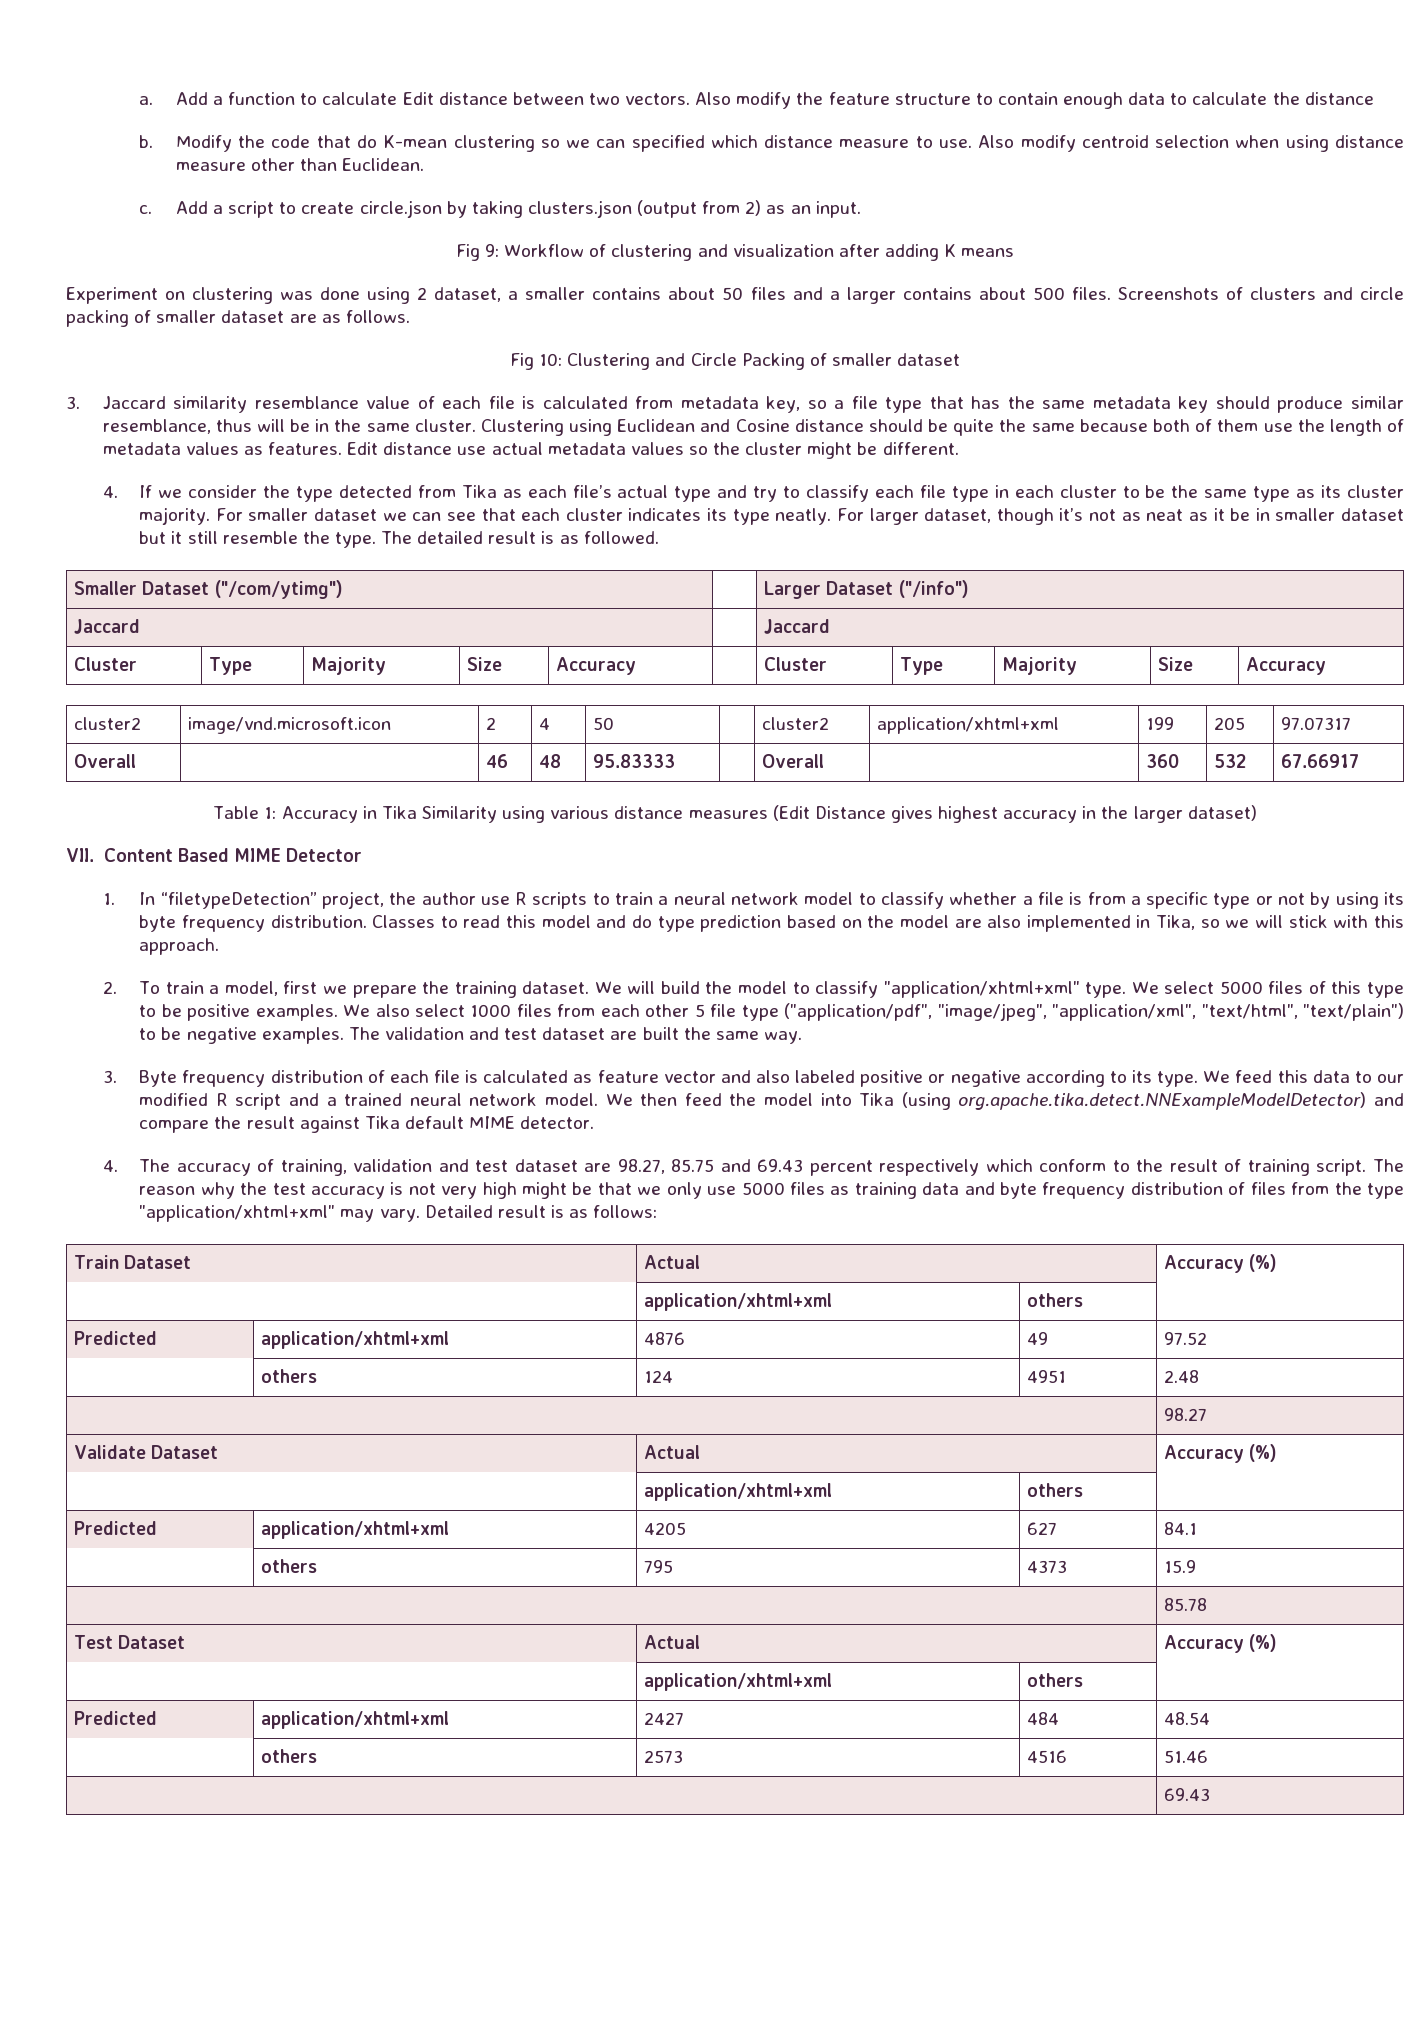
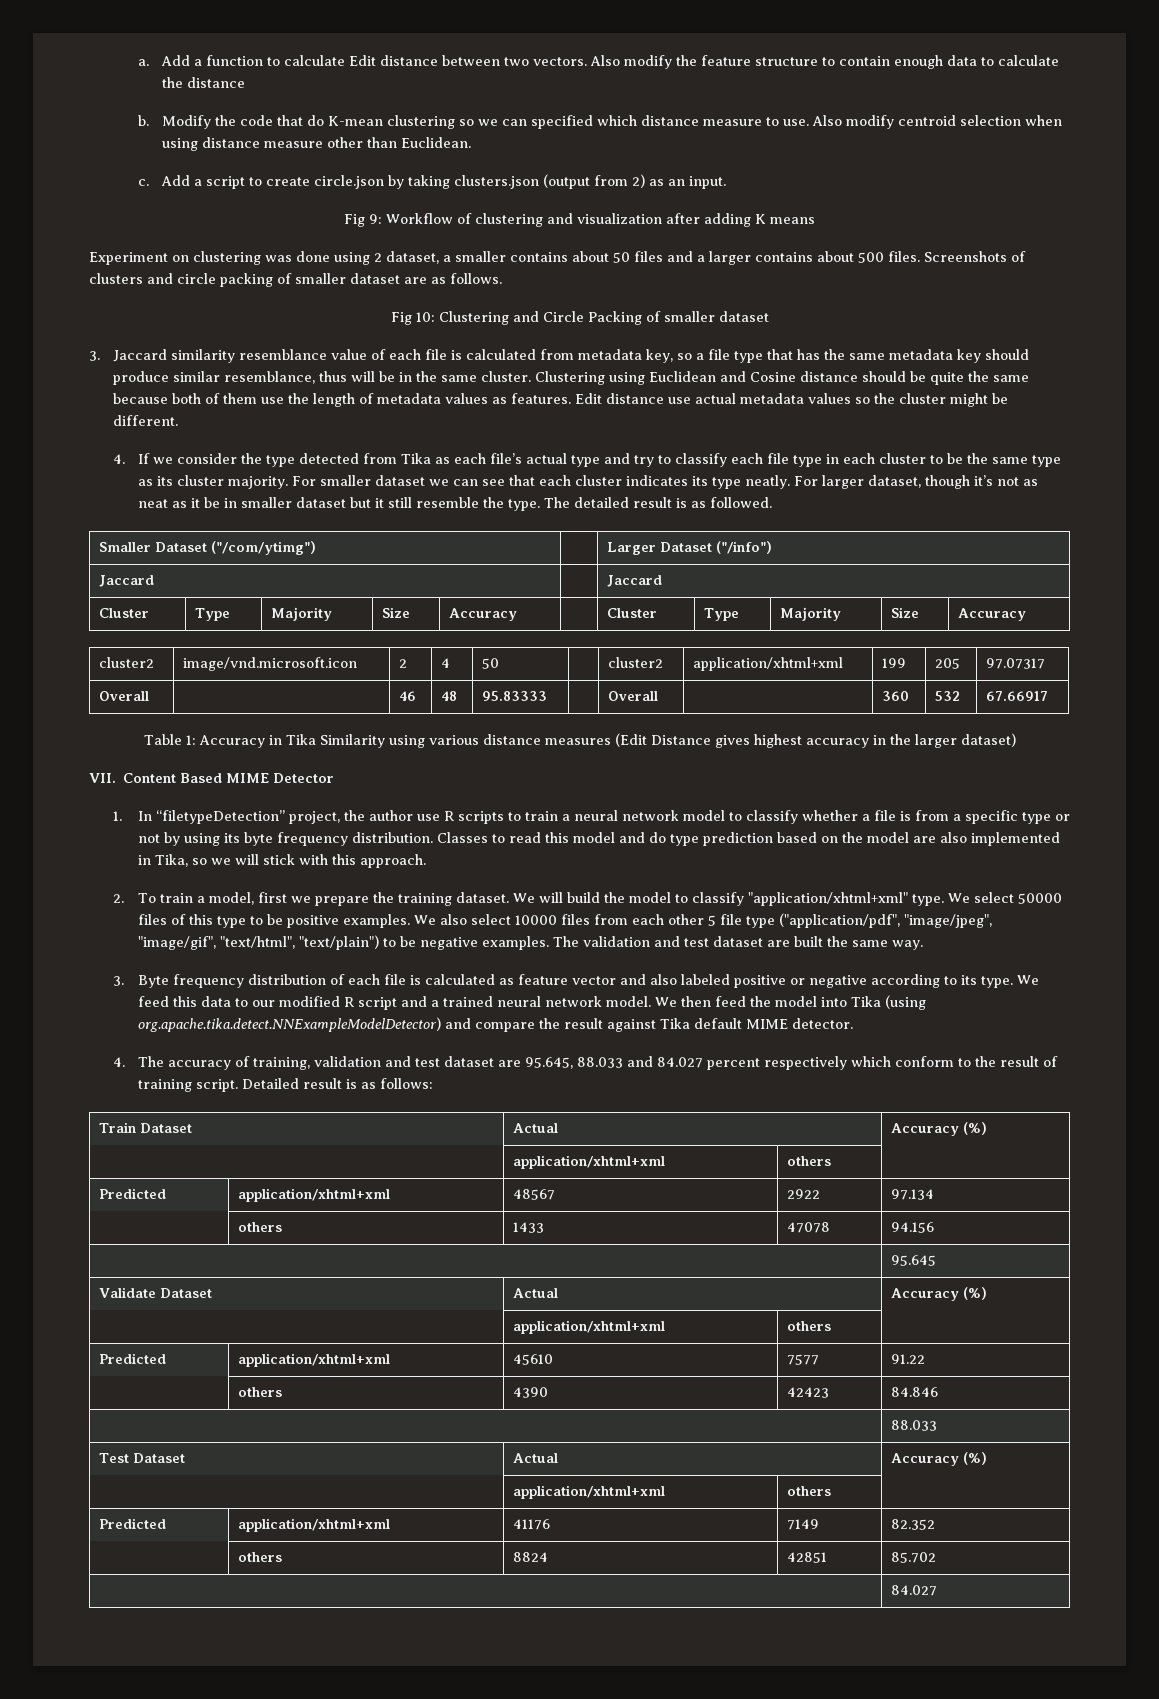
[1219,981,1263,994] 5000 -> [1017,893,1062,904] 50000
[470,1004,512,1017] 1000 -> [514,915,557,925] 10000
[1052,1004,1197,1021] "application/xml", -> [137,936,216,950] "image/gif",
[617,1159,804,1174] 98.27, 85.75 and 69.43 -> [524,1056,703,1069] 95.645, 88.033 and 84.027
[1373,1159,1405,1172] [139,1182,1404,1199] [139,1205,420,1222] The reason why the test accuracy is not very high might be that we only use 5000 files as training data and byte frequency distribution of files from the type "application/xhtml+xml" may vary. -> (238, 1085) none
[644,1332,686,1345] [1027,1332,1049,1345] [1164,1332,1208,1345] [261,1369,318,1383] [644,1370,674,1383] [1027,1370,1067,1383] [1164,1370,1200,1383] [1164,1408,1208,1421] 4876 | 49 | 97.52 // | others | 124 | 4951 | 2.48 // | 98.27 -> [513,1189,556,1200] [787,1189,821,1199] [891,1189,935,1200] [238,1222,283,1232] [513,1222,545,1233] [787,1222,831,1233] [891,1222,935,1233] [891,1255,937,1266] 48567 | 2922 | 97.134 // | others | 1433 | 47078 | 94.156 // | 95.645
[644,1522,687,1535] [1027,1522,1058,1535] [1164,1522,1198,1535] [261,1559,318,1573] [644,1560,674,1573] [1027,1560,1068,1573] [1164,1560,1197,1573] [1164,1598,1208,1611] 4205 | 627 | 84.1 // | others | 795 | 4373 | 15.9 // | 85.78 -> [513,1354,554,1365] [787,1354,820,1365] [891,1354,926,1364] [238,1387,283,1397] [513,1387,549,1398] [787,1387,830,1398] [891,1387,939,1397] [891,1420,938,1431] 45610 | 7577 | 91.22 // | others | 4390 | 42423 | 84.846 // | 88.033
[644,1712,685,1725] [1027,1712,1060,1725] [1164,1712,1211,1725] [261,1749,318,1763] [644,1750,684,1763] [1027,1750,1068,1763] [1164,1750,1209,1763] [1164,1788,1211,1801] 2427 | 484 | 48.54 // | others | 2573 | 4516 | 51.46 // | 69.43 -> [513,1519,551,1530] [787,1519,820,1530] [891,1519,936,1530] [238,1552,283,1562] [513,1552,549,1562] [787,1552,828,1563] [891,1552,937,1563] [891,1585,938,1596] 41176 | 7149 | 82.352 // | others | 8824 | 42851 | 85.702 // | 84.027

